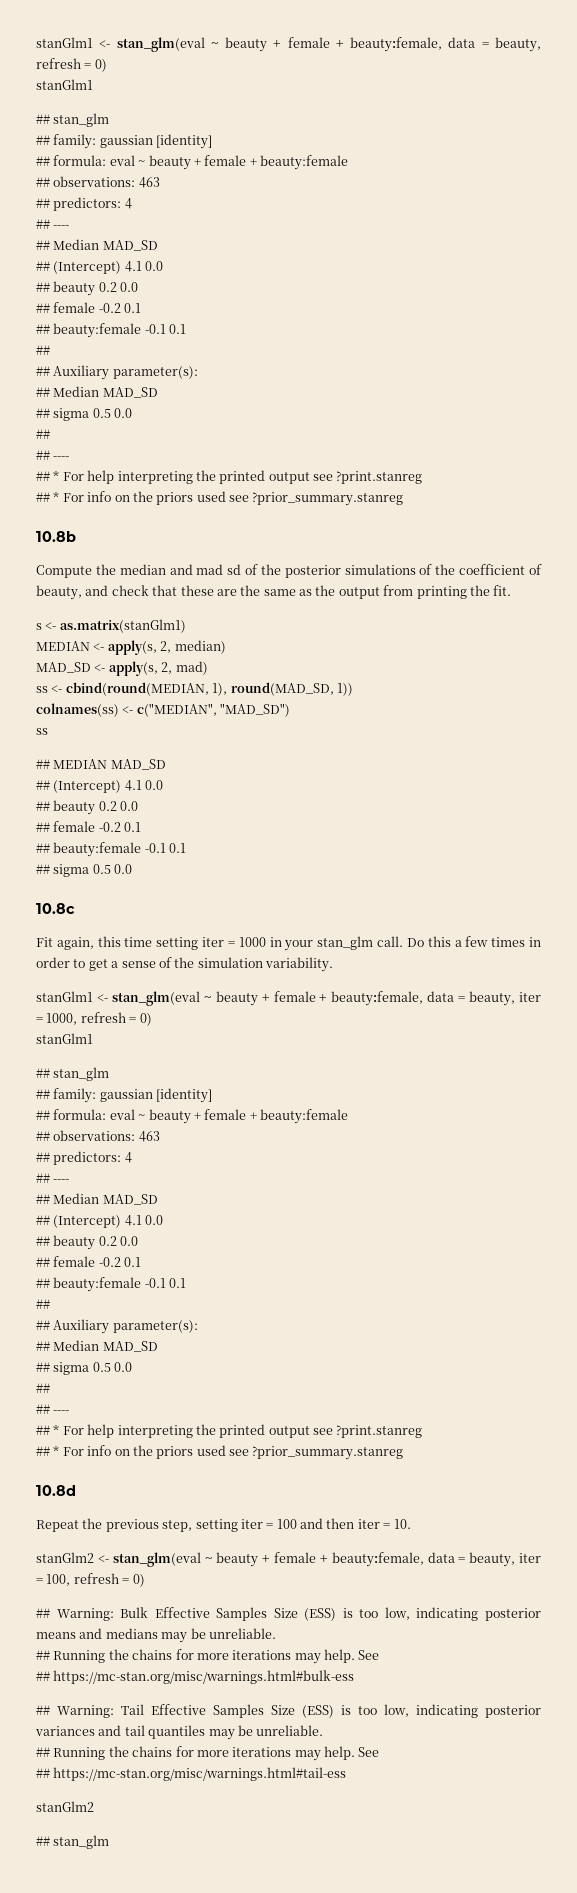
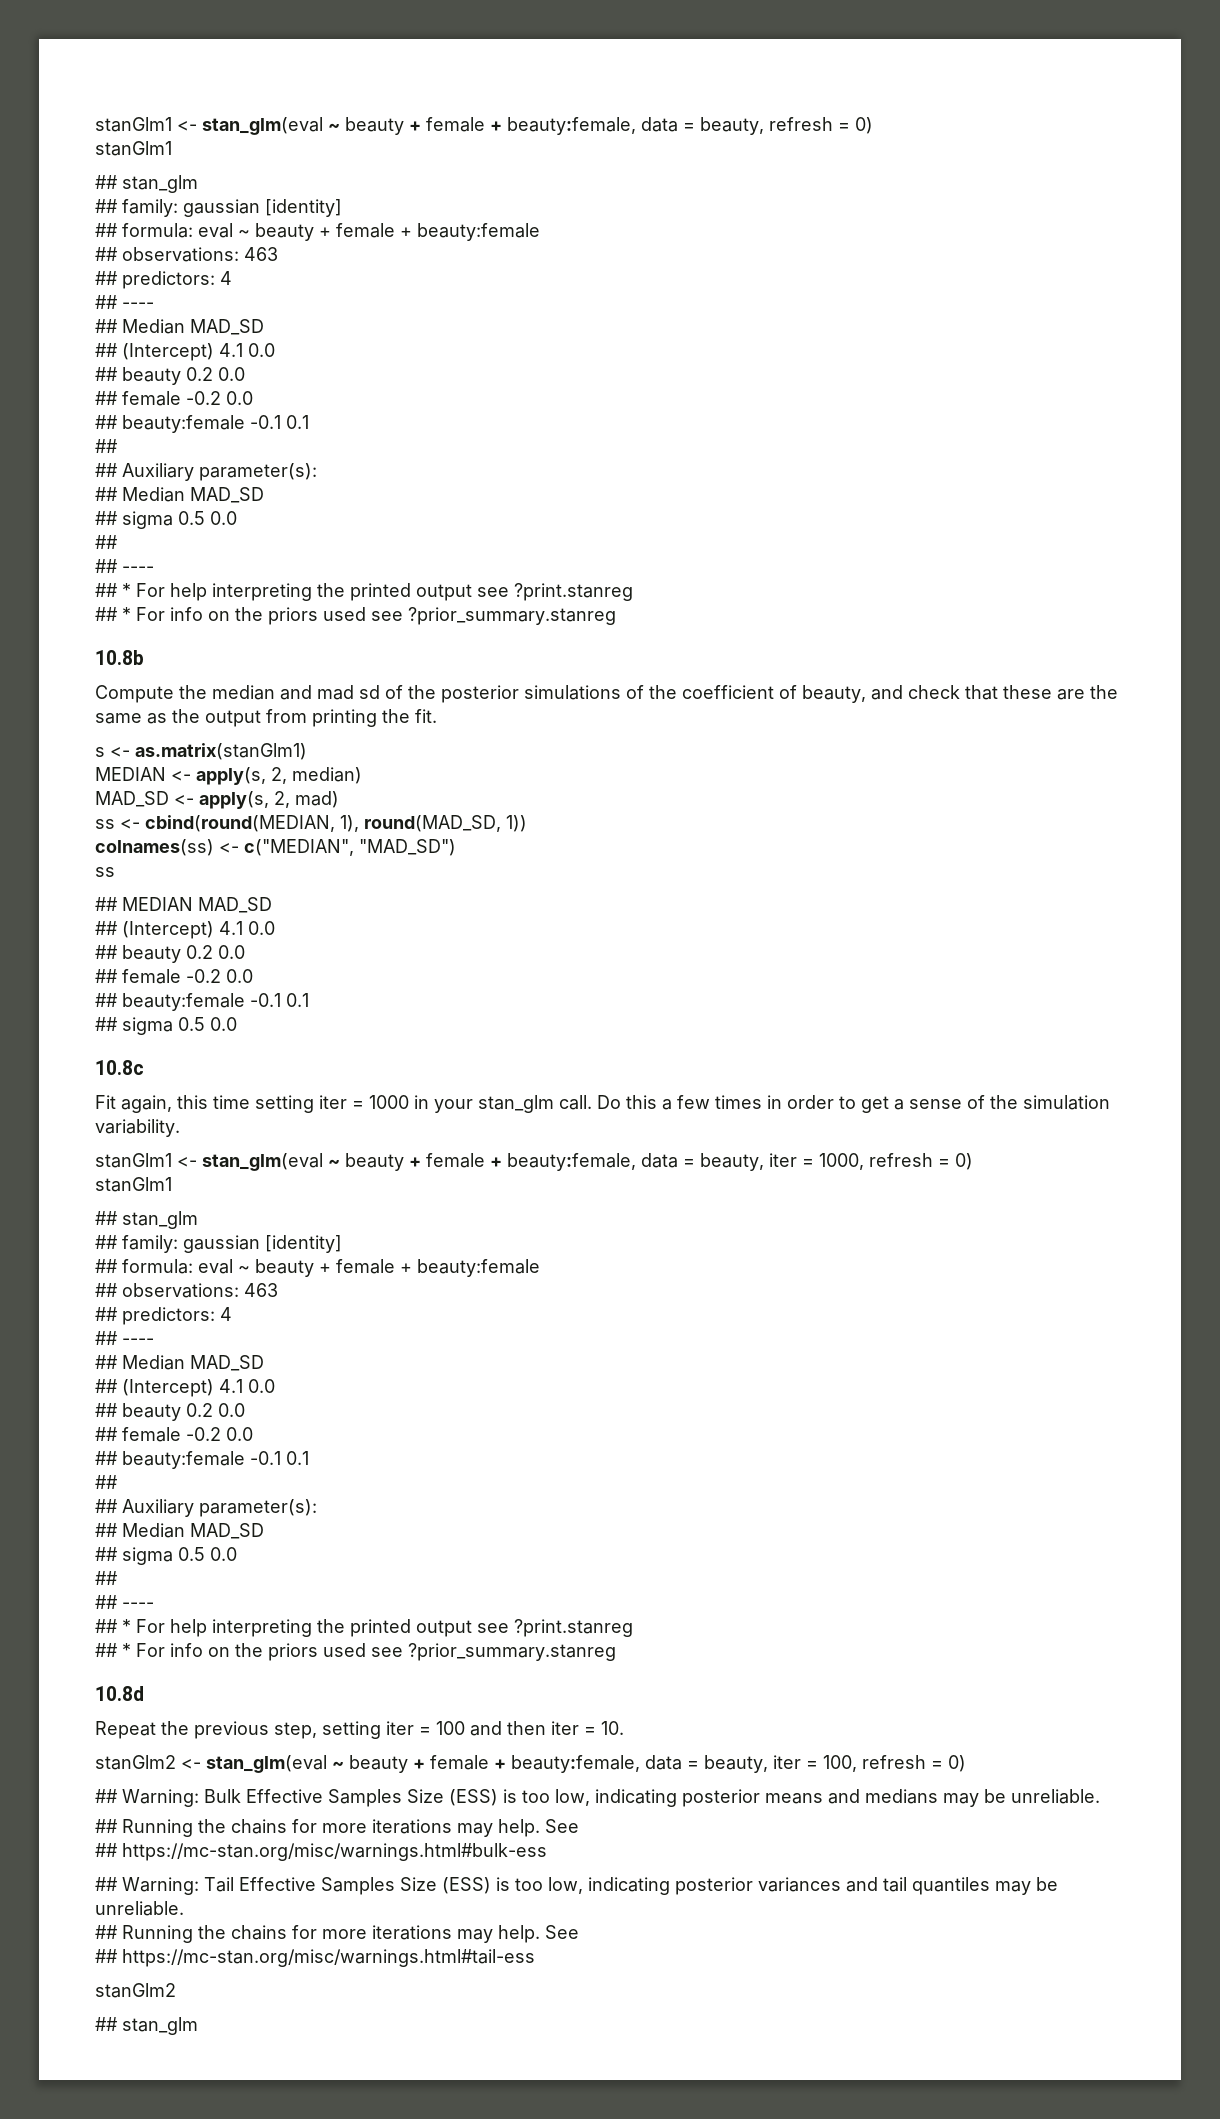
[124,303,142,313] 0.1 -> [226,391,253,405] 0.0
[124,822,142,832] 0.1 -> [226,969,253,983] 0.0
[124,1257,142,1267] 0.1 -> [226,1427,253,1441] 0.0

